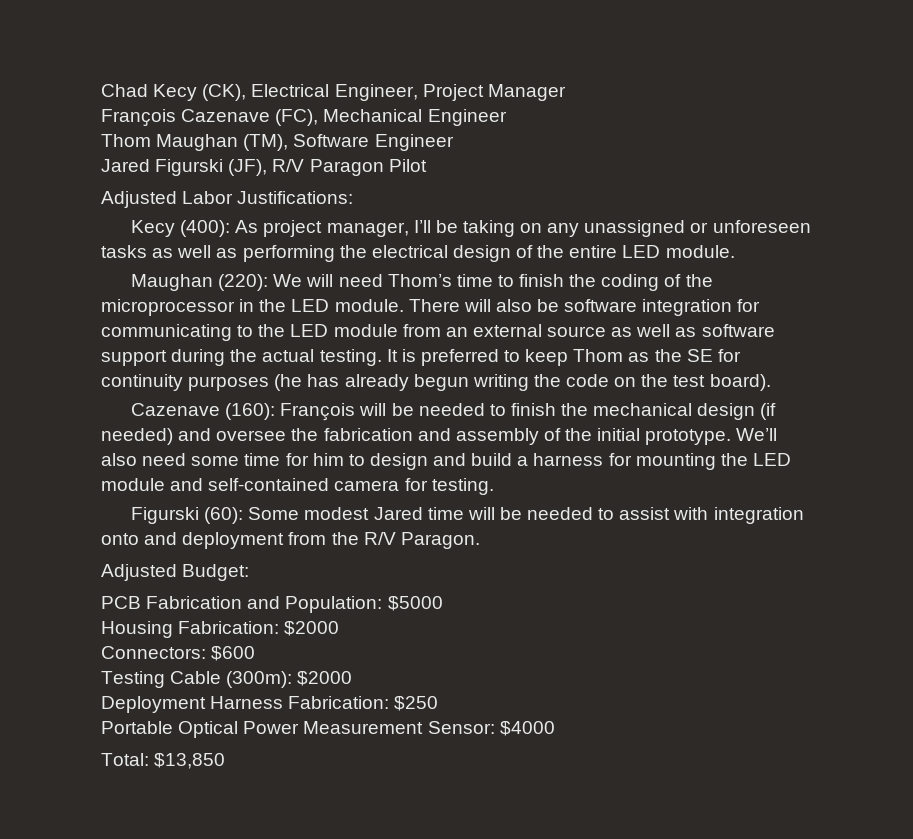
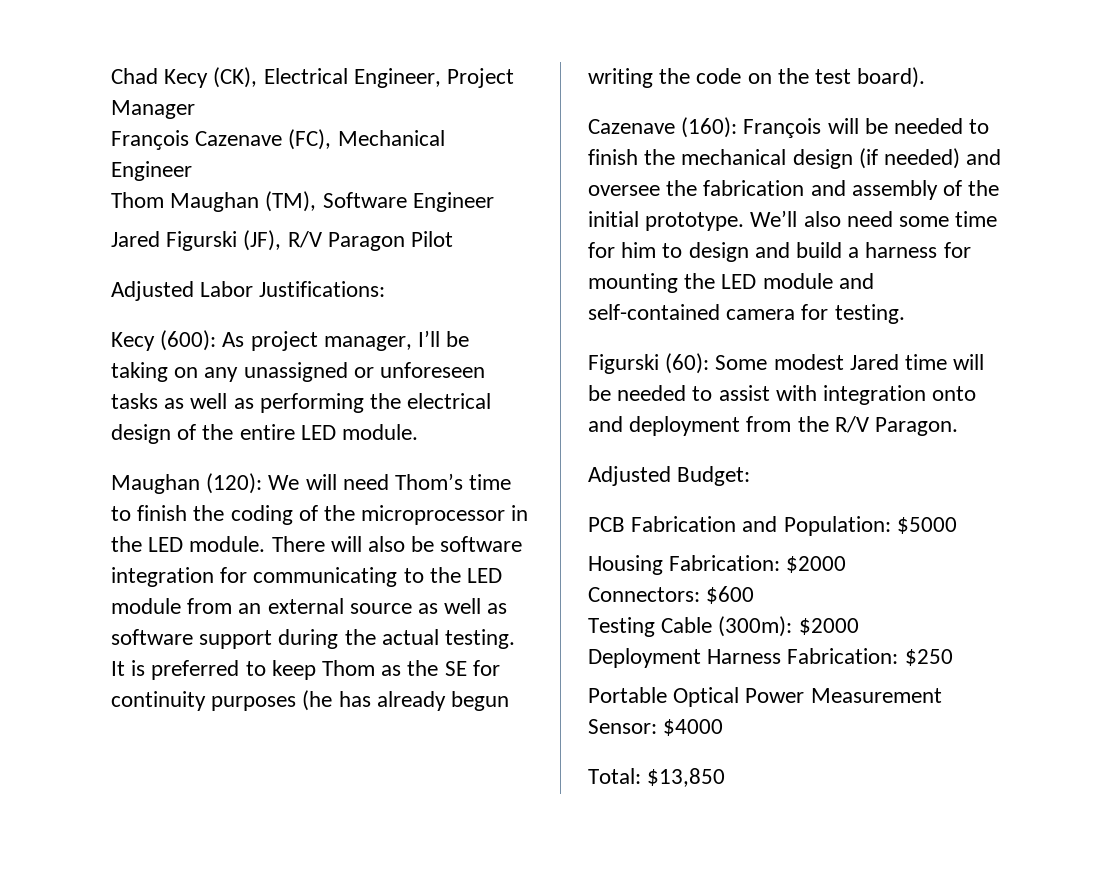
[180,220,231,237] (400): -> [160,330,217,351] (600):
[218,274,269,291] (220): -> [206,473,263,494] (120):

